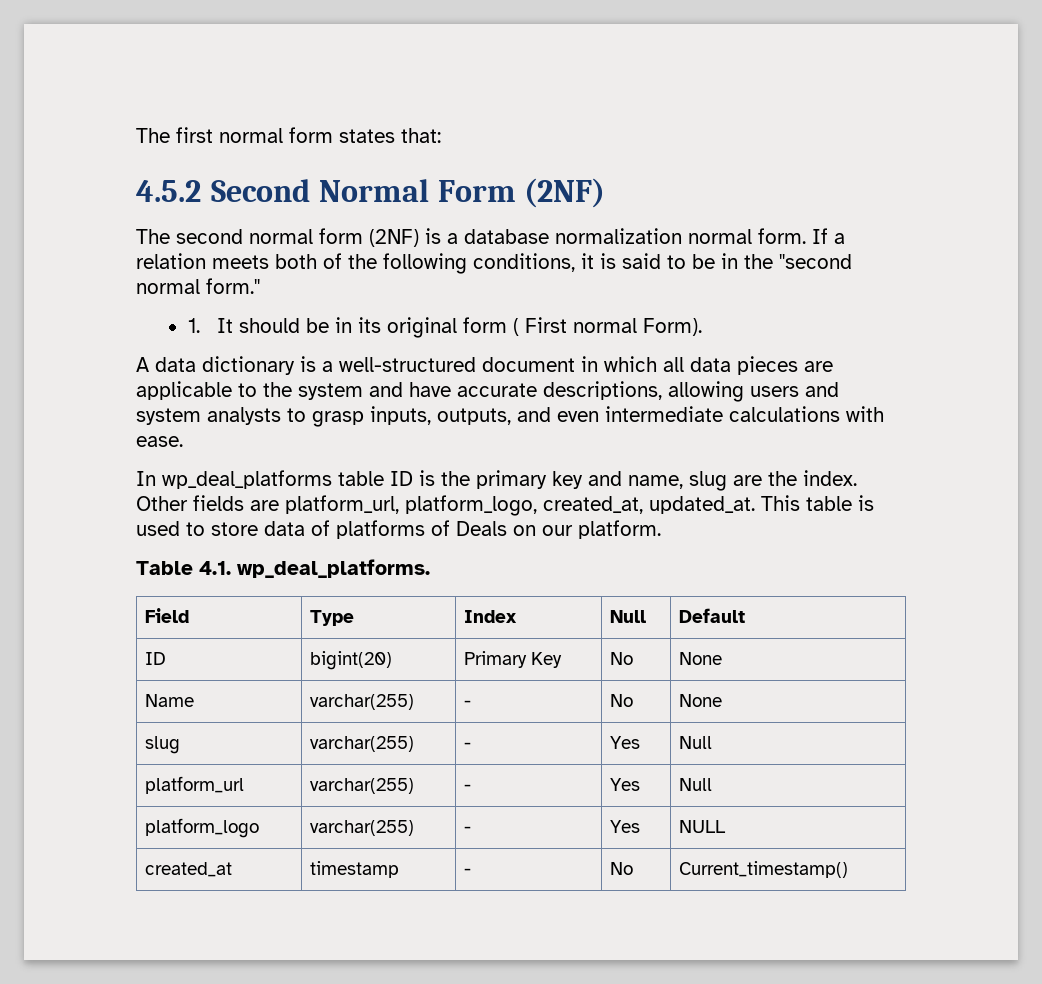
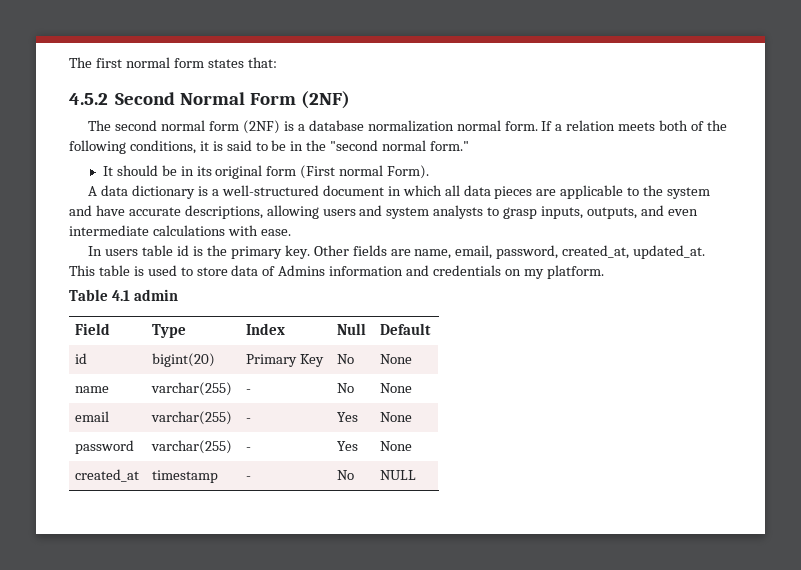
[187,318,200,333] 1. -> (470, 146) none
[513,317,568,336] ( First -> [300,165,336,179] (First
[162,470,857,491] [136,495,537,516] wp_deal_platforms table ID is the primary key and name, slug are the index. Other fields are platform_url, platform_logo, -> [105,245,559,259] users table id is the primary key. Other fields are name, email, password,
[336,520,573,539] platforms of Deals on our -> [278,265,544,279] Admins information and credentials on my
[199,559,430,578] 4.1. wp_deal_platforms. -> [111,289,178,301] 4.1 admin
[144,652,166,665] ID -> [75,353,88,364] id
[144,694,194,707] Name -> [75,386,110,393] name
[144,736,180,754] [309,736,414,752] [463,742,471,749] [609,736,640,749] [678,736,712,749] [144,776,244,794] [309,778,414,794] [463,784,471,791] [609,778,640,791] [678,778,712,791] [144,818,259,838] [309,820,414,836] [463,826,471,833] [609,820,640,833] [678,820,726,833] slug | varchar(255) | - | Yes | Null // platform_url | varchar(255) | - | Yes | Null // platform_logo | varchar(255) | - | Yes | NULL -> [75,411,110,422] [151,411,233,425] [246,418,252,422] [337,412,359,422] [380,412,413,422] [75,440,135,454] [151,440,233,454] [246,447,252,451] [337,441,359,451] [380,441,413,451] email | varchar(255) | - | Yes | None // password | varchar(255) | - | Yes | None
[678,861,848,878] Current_timestamp() -> [380,470,417,480] NULL

